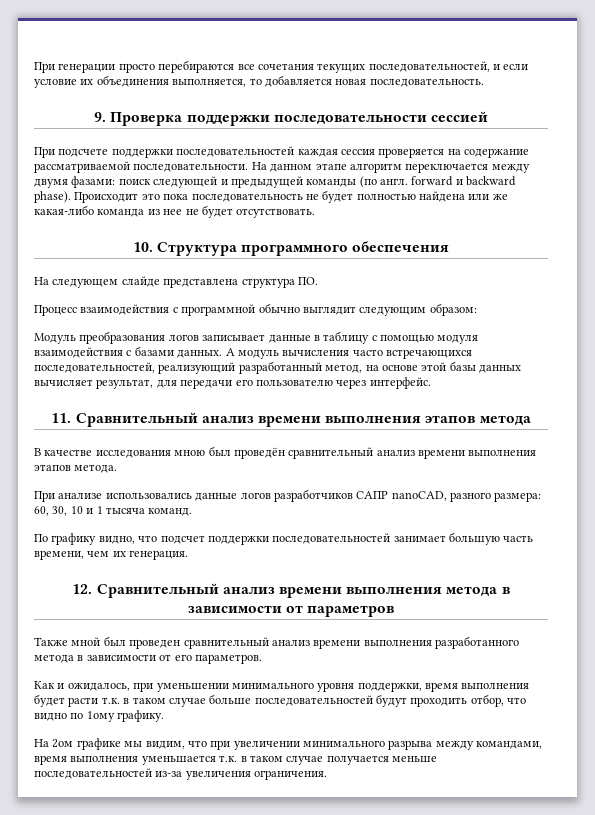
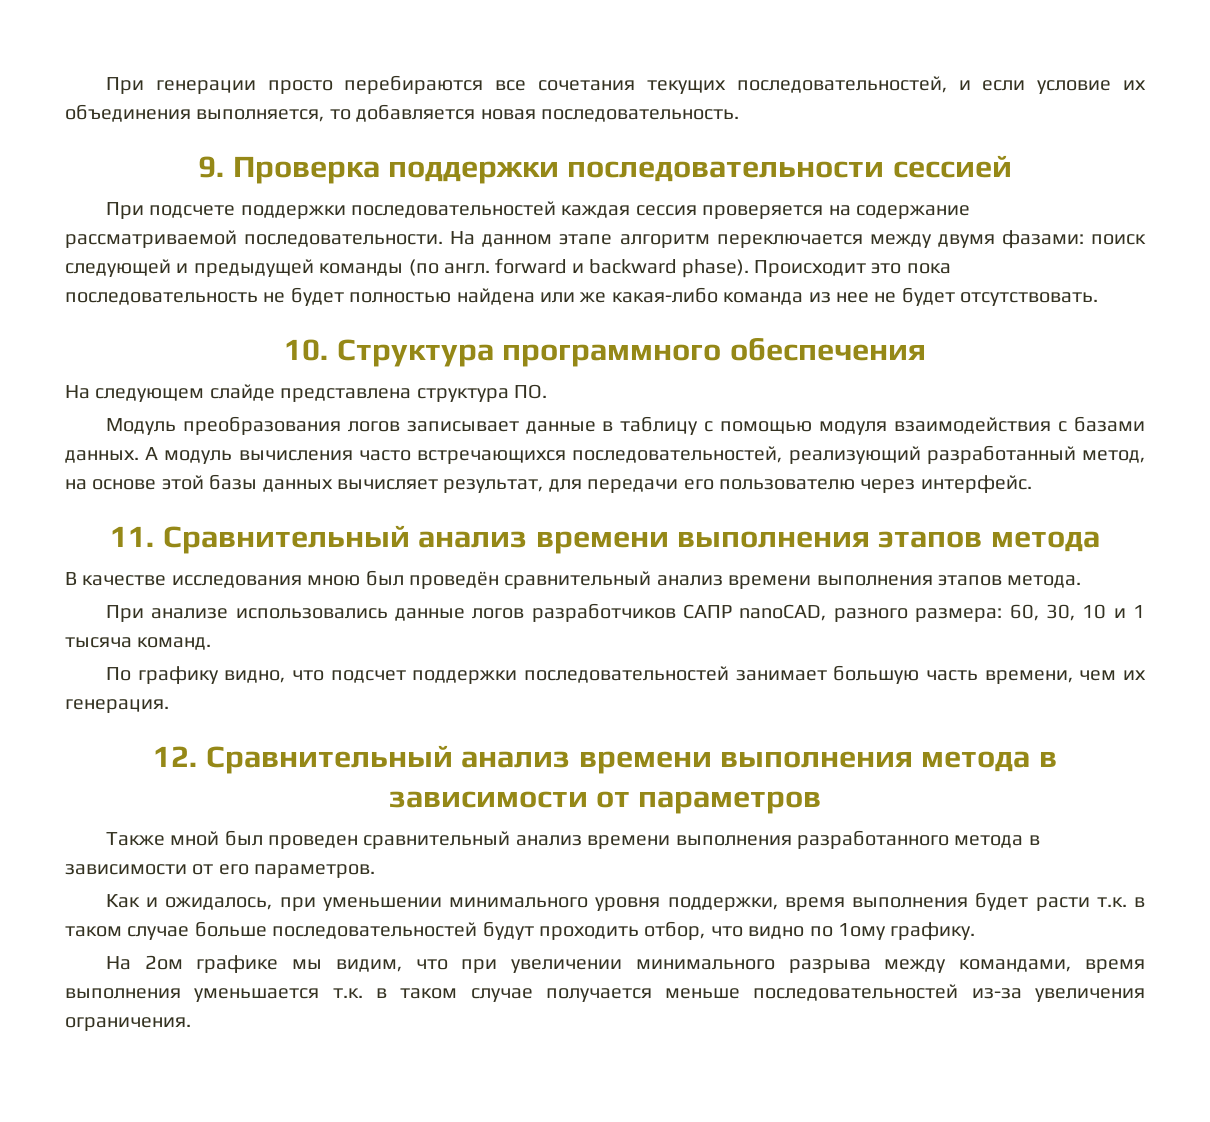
[34,303,477,316] // Процесс взаимодействия с программной обычно выглядит следующим образом: -> (547, 391) none

